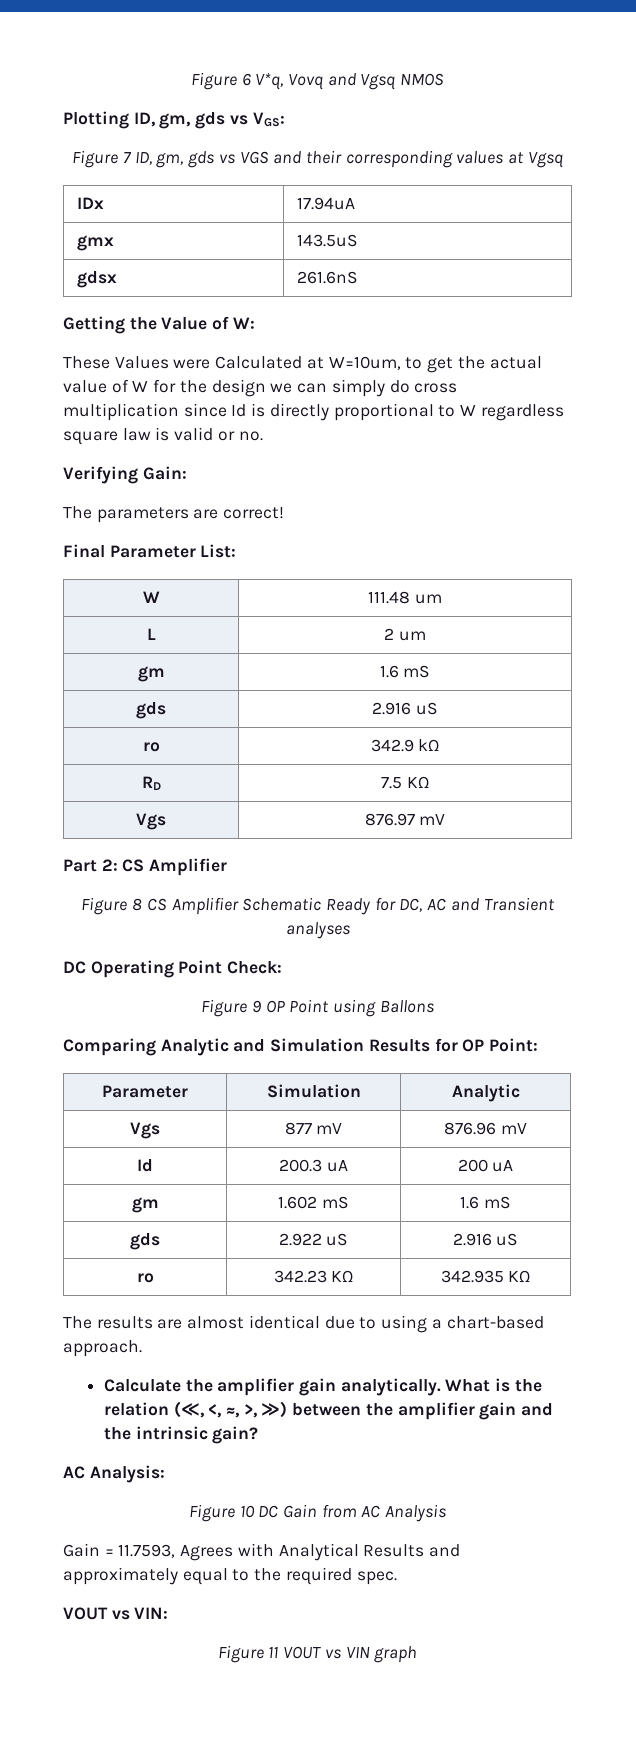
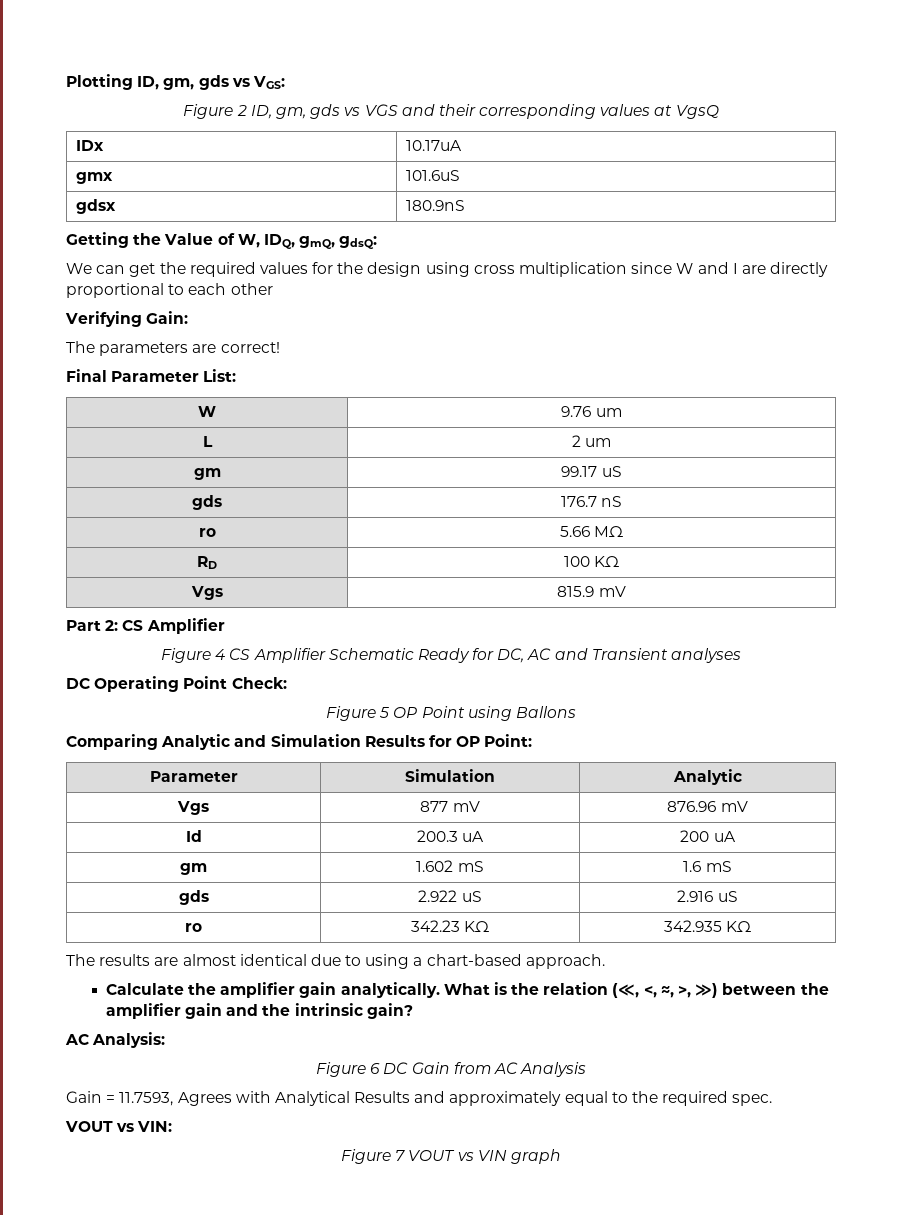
[190,72,445,90] Figure 6 V*q, Vovq and Vgsq NMOS // -> (66, 82) none
[122,152,132,163] 7 -> [236,105,247,116] 2
[527,152,563,168] Vgsq -> [675,105,719,119] VgsQ
[296,197,355,210] 17.94uA -> [406,140,463,151] 10.17uA
[296,234,358,247] 143.5uS -> [406,170,461,181] 101.6uS
[296,271,358,284] 261.6nS -> [406,200,466,211] 180.9nS
[232,317,255,329] [63,356,542,373] [63,379,458,397] [63,403,564,421] [63,427,263,445] W: // These Values were Calculated at W=10um, to get the actual value of W for the design we can simply do cross multiplication since Id is directly proportional to W regardless square law is valid or no. -> [237,234,378,249] [66,262,829,277] [66,283,273,298] W, IDQ, gmQ, gdsQ: // We can get the required values for the design using cross multiplication since W and I are directly proportional to each other
[368,591,411,604] 111.48 -> [561,406,592,417] 9.76
[379,665,431,678] [136,702,166,719] [372,702,438,715] [142,742,160,752] [370,739,440,752] 1.6 mS // gds | 2.916 uS // ro | 342.9 kΩ -> [561,466,622,477] [192,495,222,510] [560,496,623,507] [198,528,216,537] [559,526,624,537] 99.17 uS // gds | 176.7 nS // ro | 5.66 MΩ
[381,777,403,789] 7.5 -> [563,556,590,567] 100
[364,813,415,826] 876.97 -> [557,586,595,597] 815.9
[132,898,143,911] 8 -> [215,649,226,660] 4
[251,1000,262,1013] 9 -> [379,707,390,718] 5
[239,1505,255,1518] 10 -> [370,1063,381,1074] 6
[268,1646,279,1658] 11 -> [395,1150,406,1161] 7

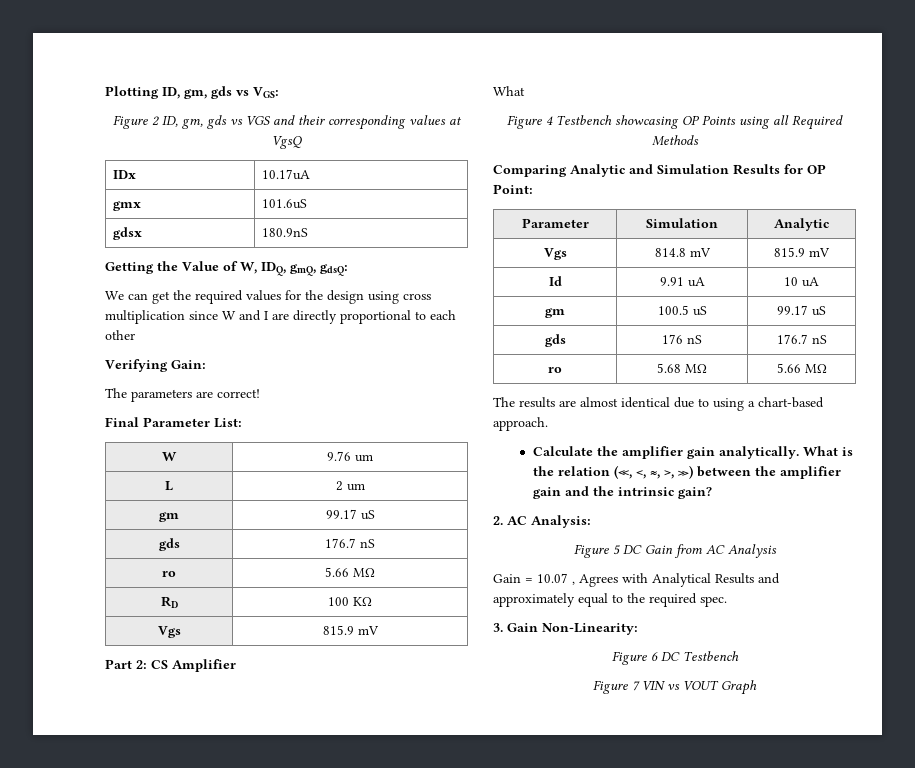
(225, 626) none -> [493,86,525,96] // What
[229,648,742,663] [66,676,287,692] [326,706,576,721] CS Amplifier Schematic Ready for DC, AC and Transient analyses // DC Operating Point Check: // Figure 5 OP Point using Ballons -> [556,115,843,130] [651,135,699,146] Testbench showcasing OP Points using all Required Methods
[420,801,449,812] 877 -> [654,248,686,257] 814.8
[667,801,717,812] 876.96 -> [774,247,805,257] 815.9
[416,830,458,842] 200.3 -> [659,277,684,286] 9.91
[680,830,710,842] 200 -> [784,277,798,286] 10
[416,860,484,872] [683,861,732,872] [178,890,209,905] [418,890,482,902] [677,890,738,902] [185,923,202,932] [410,920,490,932] [663,920,752,932] 1.602 mS | 1.6 mS // gds | 2.922 uS | 2.916 uS // ro | 342.23 KΩ | 342.935 KΩ -> [657,305,707,316] [777,305,826,316] [544,334,566,347] [662,334,702,344] [776,334,827,344] [548,367,562,373] [657,363,707,373] [776,363,827,373] 100.5 uS | 99.17 uS // gds | 176 nS | 176.7 nS // ro | 5.68 MΩ | 5.66 MΩ
(413, 1011) none -> [493,516,503,525] 2.
[370,1063,381,1074] 6 -> [612,545,620,555] 5
[119,1092,174,1106] 11.7593, -> [537,573,575,585] 10.07 ,
[65,1121,173,1132] [341,1149,561,1164] VOUT vs VIN: // Figure 7 VOUT vs VIN graph -> [493,623,638,635] [611,651,739,665] [593,680,757,695] 3. Gain Non-Linearity: // Figure 6 DC Testbench // Figure 7 VIN vs VOUT Graph

